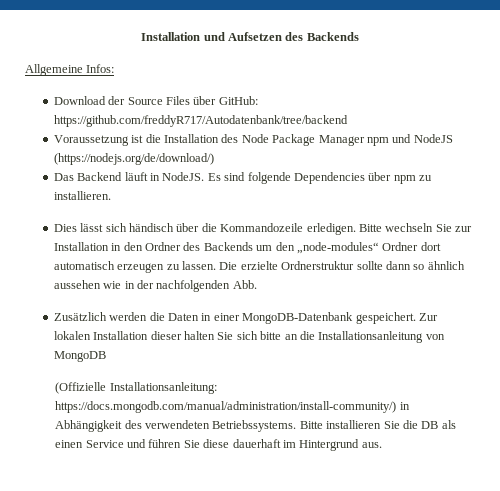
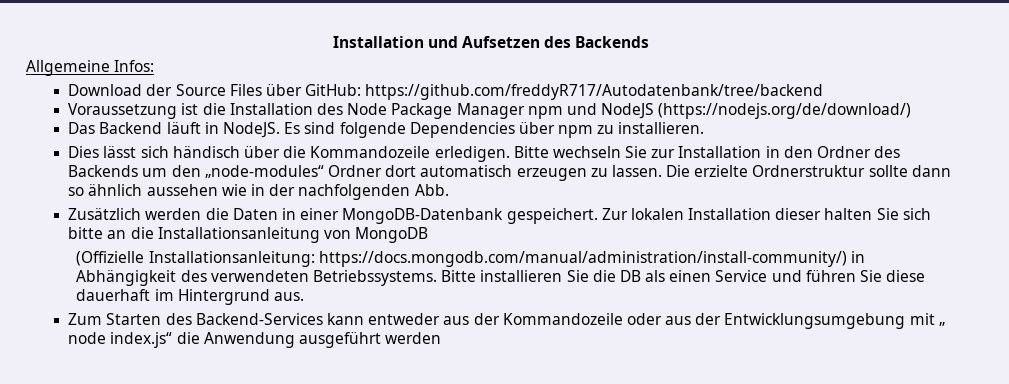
(382, 445) none -> [68,313,945,329] [68,332,442,348] // Zum Starten des Backend-Services kann entweder aus der Kommandozeile oder aus der Entwicklungsumgebung mit „ node index.js“ die Anwendung ausgeführt werden

